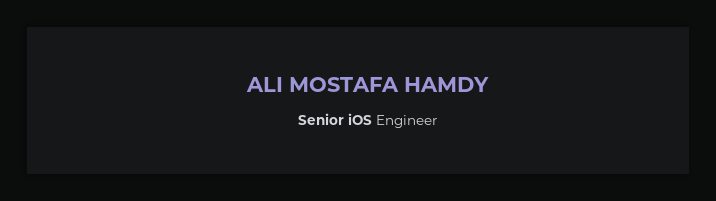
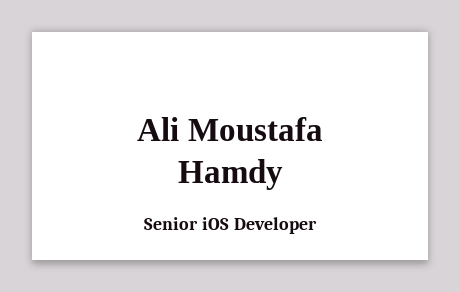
[246,77,489,92] ALI MOSTAFA HAMDY -> [137,117,323,141] [177,159,283,190] Ali Moustafa Hamdy
[376,115,437,128] Engineer -> [233,217,317,234] Developer

